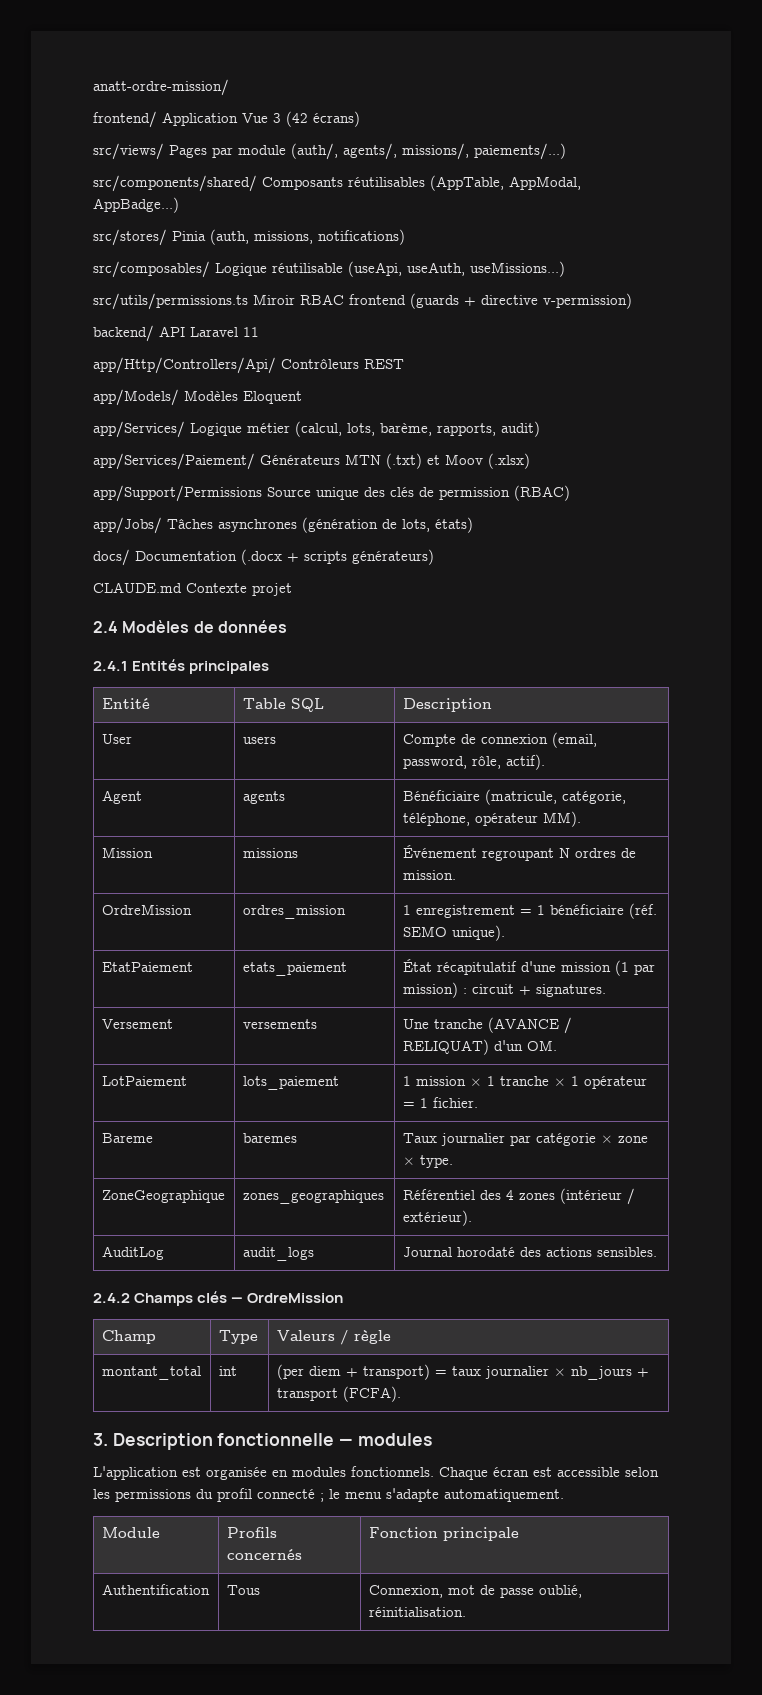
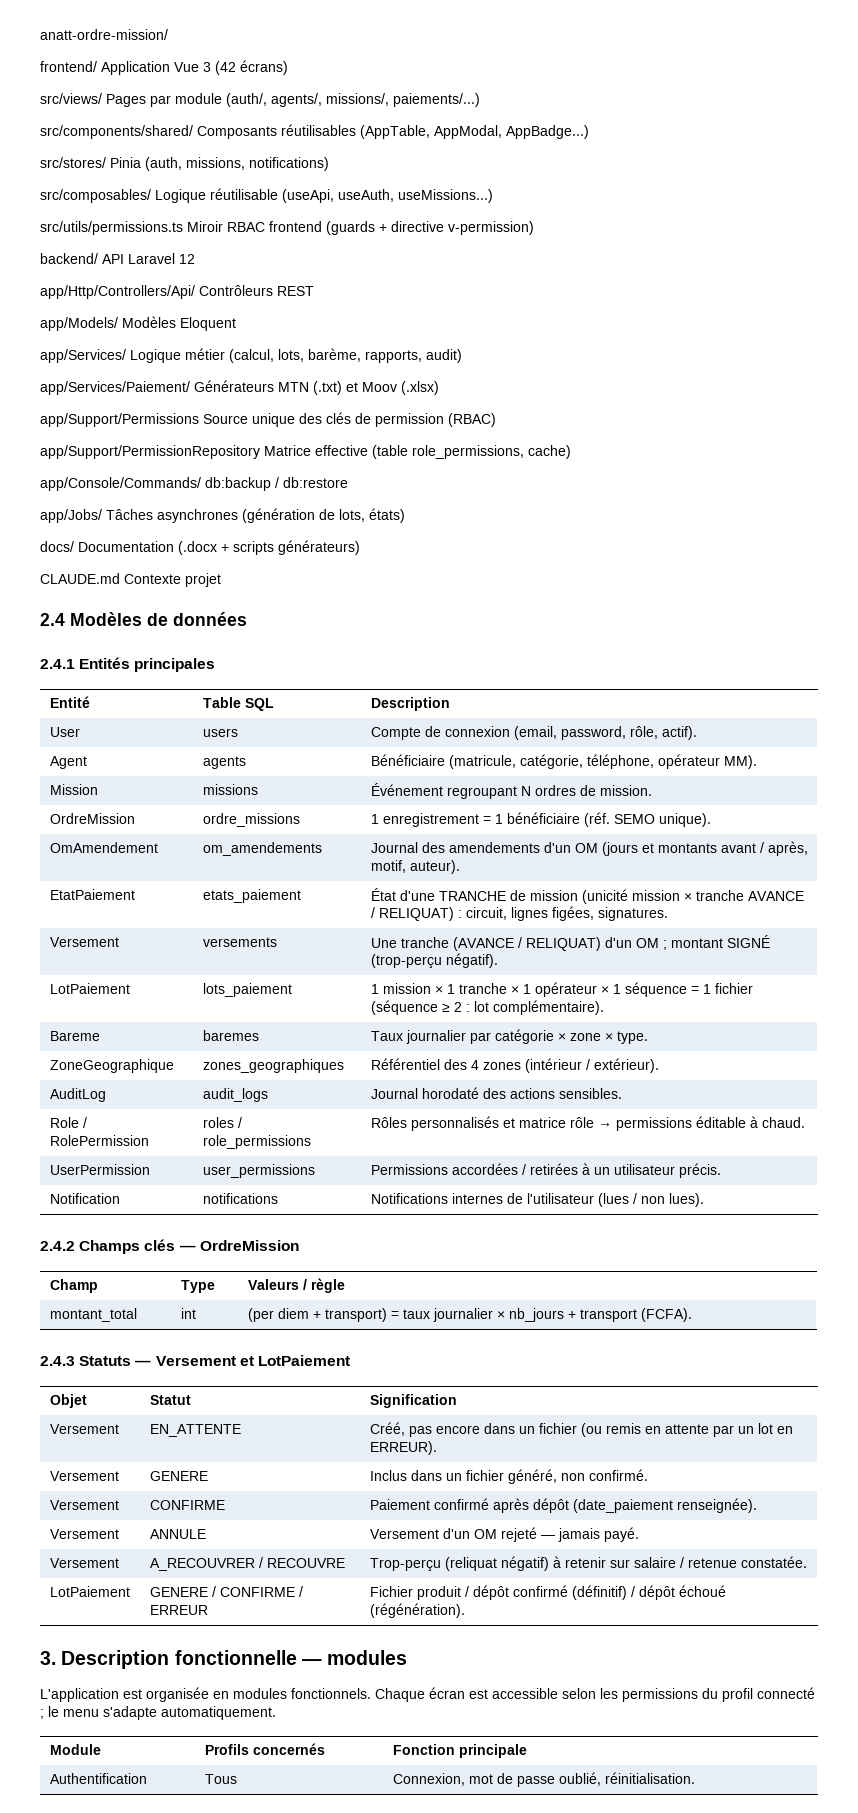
[243,327,259,337] 11 -> [179,254,195,264] 12
(570, 493) none -> [40,445,571,459] [40,477,348,491] // app/Support/PermissionRepository Matrice effective (table role_permissions, cache) // app/Console/Commands/ db:backup / db:restore
[242,905,346,919] ordres_mission -> [202,813,300,827] ordre_missions
[101,962,193,972] [242,962,347,976] [402,959,655,976] [402,982,531,998] EtatPaiement | etats_paiement | État récapitulatif d'une mission (1 par mission) : circuit + -> [49,842,158,853] [202,842,322,856] [370,841,808,856] [370,860,460,874] [49,889,135,900] [202,889,301,903] [370,888,804,904] [370,906,594,921] OmAmendement | om_amendements | Journal des amendements d'un OM (jours et montants avant / après, motif, auteur). // EtatPaiement | etats_paiement | État d'une TRANCHE de mission (unicité mission × tranche AVANCE / RELIQUAT) : circuit, lignes figées,
[526,1040,557,1051] OM. -> [635,935,770,950] [370,953,498,968] OM ; montant SIGNÉ (trop-perçu négatif).
[402,1097,478,1108] = 1 fichier. -> [600,982,753,997] [370,1000,604,1015] × 1 séquence = 1 fichier (séquence ≥ 2 : lot complémentaire).
(657, 1252) none -> [49,1117,87,1128] [49,1135,149,1146] [202,1117,242,1128] [202,1135,311,1149] [370,1116,805,1131] [49,1164,150,1175] [202,1164,315,1178] [370,1163,721,1178] [49,1193,120,1204] [202,1193,278,1204] [370,1193,704,1207] // Role / RolePermission | roles / role_permissions | Rôles personnalisés et matrice rôle → permissions éditable à chaud. // UserPermission | user_permissions | Permissions accordées / retirées à un utilisateur précis. // Notification | notifications | Notifications internes de l'utilisateur (lues / non lues).
(401, 1394) none -> [40,1355,350,1366] [49,1394,87,1408] [149,1395,191,1405] [369,1394,457,1408] [49,1424,119,1434] [149,1424,241,1437] [369,1422,793,1437] [369,1441,437,1455] [49,1471,119,1481] [149,1471,208,1481] [369,1469,648,1484] [49,1500,119,1510] [149,1500,225,1510] [369,1498,757,1513] [49,1529,119,1539] [149,1529,206,1539] [369,1527,639,1542] [49,1558,119,1568] [149,1557,345,1571] [369,1556,807,1571] [49,1586,130,1597] [149,1586,303,1597] [149,1605,208,1615] [369,1585,726,1600] [369,1603,465,1618] // 2.4.3 Statuts — Versement et LotPaiement // Objet | Statut | Signification // Versement | EN_ATTENTE | Créé, pas encore dans un fichier (ou remis en attente par un lot en ERREUR). // Versement | GENERE | Inclus dans un fichier généré, non confirmé. // Versement | CONFIRME | Paiement confirmé après dépôt (date_paiement renseignée). // Versement | ANNULE | Versement d'un OM rejeté — jamais payé. // Versement | A_RECOUVRER / RECOUVRE | Trop-perçu (reliquat négatif) à retenir sur salaire / retenue constatée. // LotPaiement | GENERE / CONFIRME / ERREUR | Fichier produit / dépôt confirmé (définitif) / dépôt échoué (régénération).

